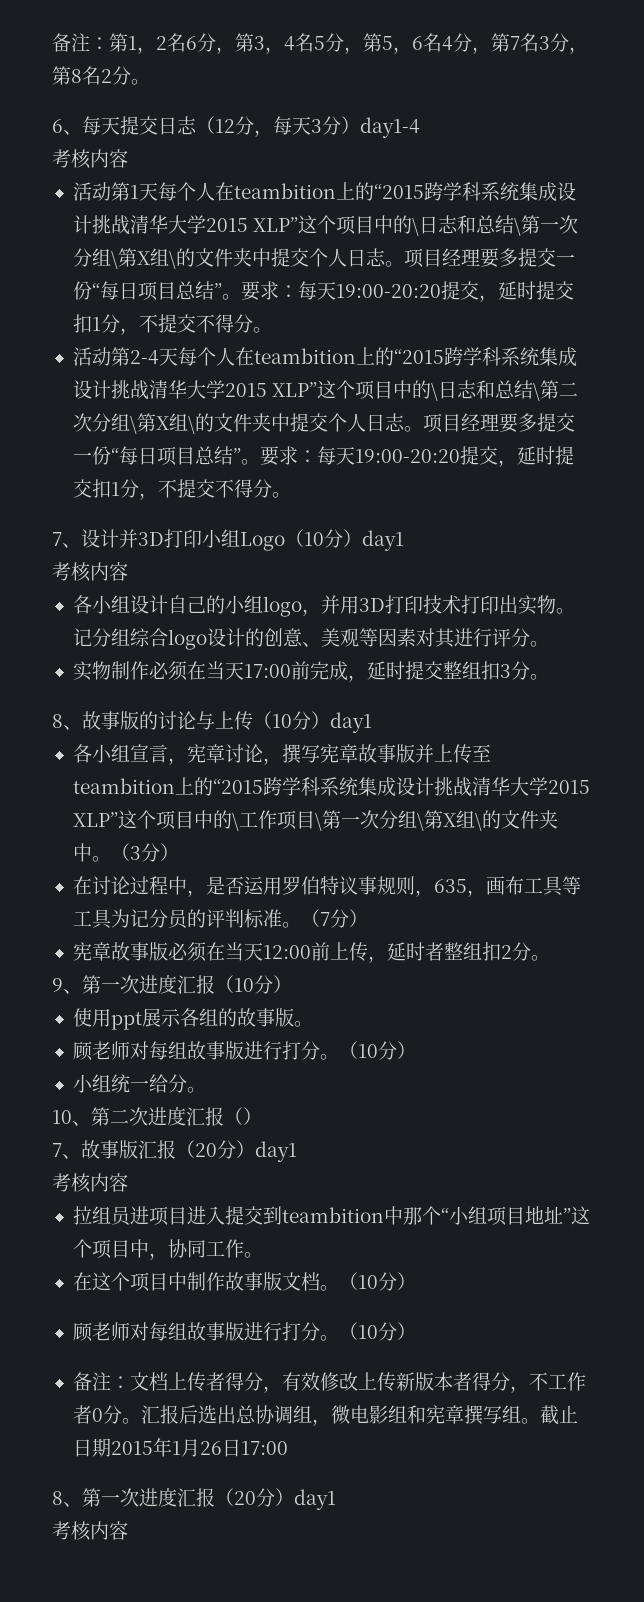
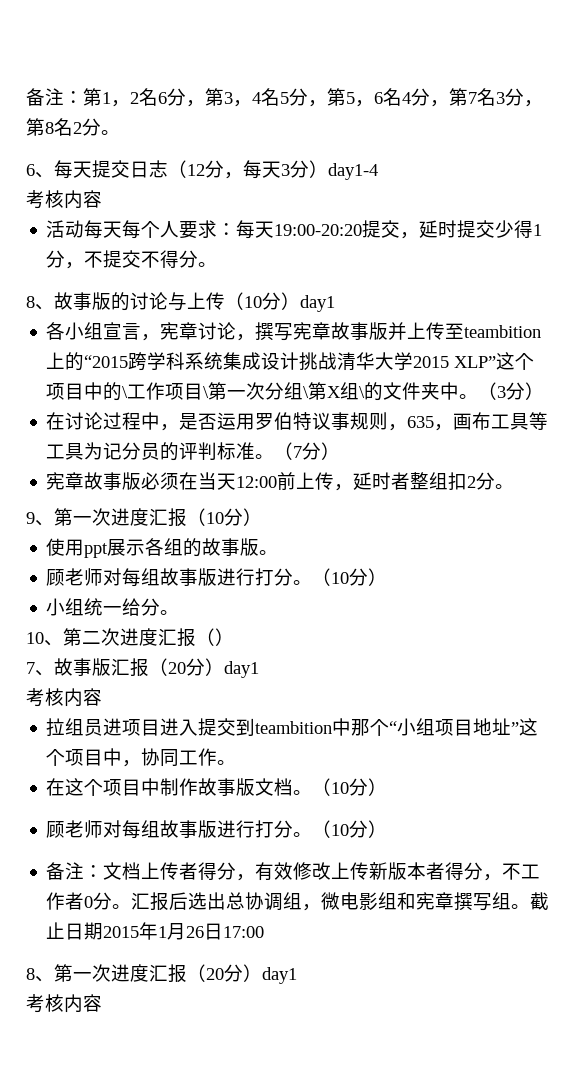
[110,182,576,202] [72,215,579,236] [72,248,575,269] [72,281,574,302] [72,314,272,335] [72,347,577,367] [72,380,579,401] [72,413,575,434] [72,446,574,467] [72,479,291,500] [52,529,404,551] [52,562,128,582] [72,595,575,617] [72,628,549,650] [72,661,549,682] 第1天每个人在teambition上的“2015跨学科系统集成设计挑战清华大学2015 XLP”这个项目中的\日志和总结\第一次分组\第X组\的文件夹中提交个人日志。项目经理要多提交一份“每日项目总结”。要求：每天19:00-20:20提交，延时提交扣1分，不提交不得分。 // 活动第2-4天每个人在teambition上的“2015跨学科系统集成设计挑战清华大学2015 XLP”这个项目中的\日志和总结\第二次分组\第X组\的文件夹中提交个人日志。项目经理要多提交一份“每日项目总结”。要求：每天19:00-20:20提交，延时提交扣1分，不提交不得分。 // 7、设计并3D打印小组Logo（10分）day1 // 考核内容 // 各小组设计自己的小组logo，并用3D打印技术打印出实物。记分组综合logo设计的创意、美观等因素对其进行评分。 // 实物制作必须在当天17:00前完成，延时提交整组扣3分。 -> [84,220,543,239] [46,250,218,269] 每天每个人要求：每天19:00-20:20提交，延时提交少得1分，不提交不得分。

